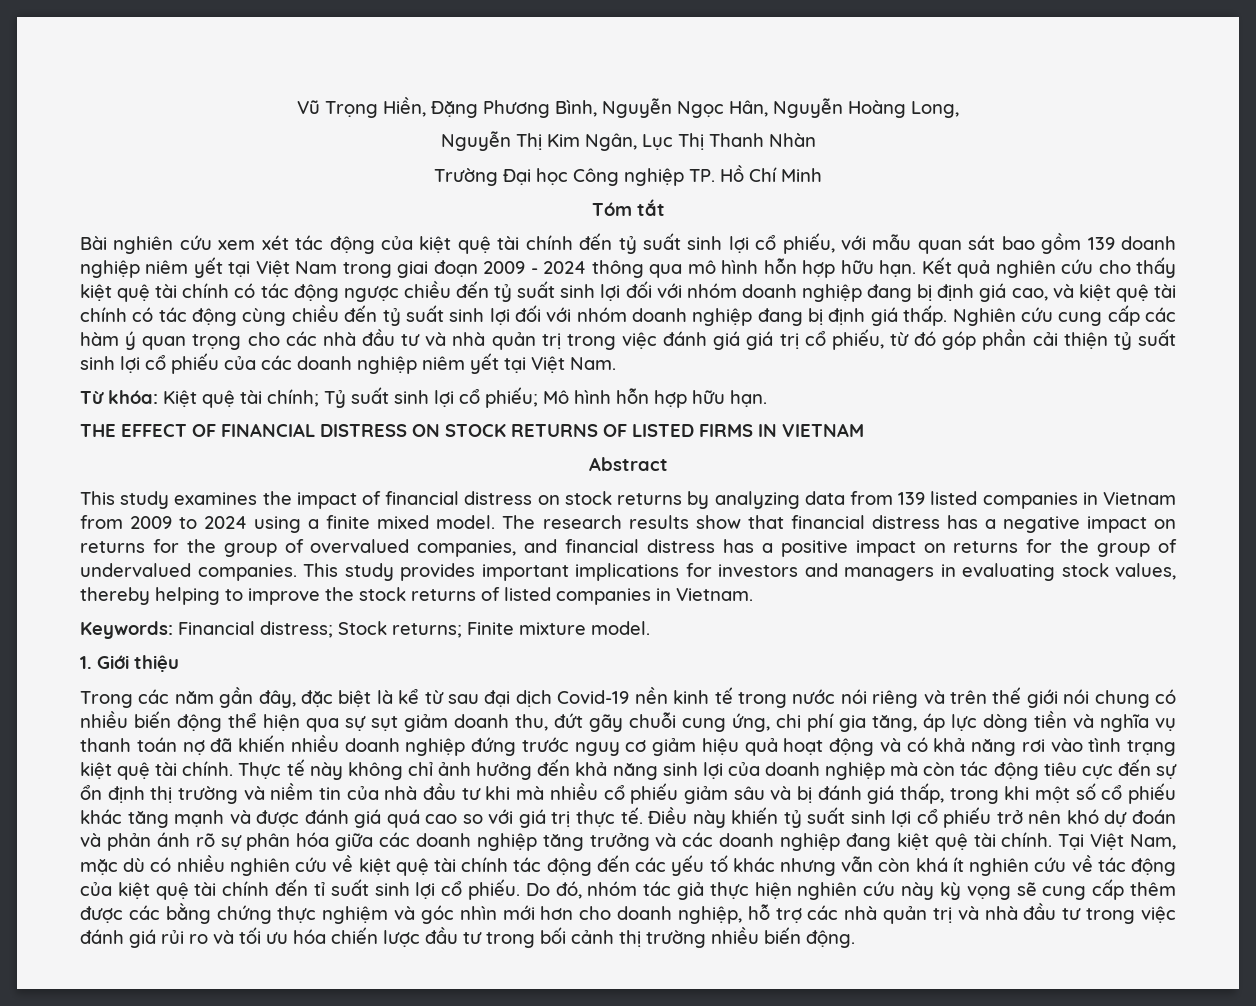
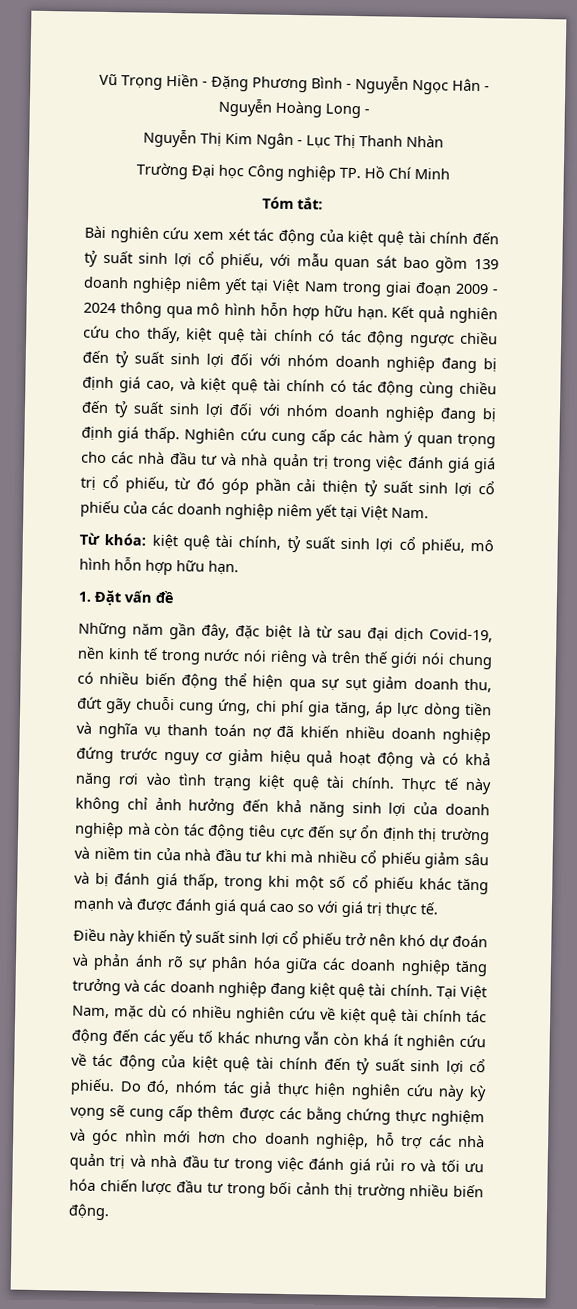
[383,97,959,118] Hiền, Đặng Phương Bình, Nguyễn Ngọc Hân, Nguyễn Hoàng Long, -> [166,73,490,95] [217,98,370,119] Hiền - Đặng Phương Bình - Nguyễn Ngọc Hân - Nguyễn Hoàng Long -
[584,133,637,151] Ngân, -> [256,132,303,150] Ngân -
[636,199,665,216] tắt -> [297,197,323,210] tắt:
[1136,257,1177,278] thấy -> [146,326,181,344] thấy,
[163,387,569,408] Kiệt quệ tài chính; Tỷ suất sinh lợi cổ phiếu; Mô -> [151,533,494,555] kiệt quệ tài chính, tỷ suất sinh lợi cổ phiếu, mô
[80,423,864,437] [588,457,668,471] [80,491,1176,509] [80,515,1176,533] [80,539,1178,557] [80,563,1176,581] [80,587,753,605] [80,621,650,639] [80,655,179,672] [80,689,170,708] THE EFFECT OF FINANCIAL DISTRESS ON STOCK RETURNS OF LISTED FIRMS IN VIETNAM // Abstract // This study examines the impact of financial distress on stock returns by analyzing data from 139 listed companies in Vietnam from 2009 to 2024 using a finite mixed model. The research results show that financial distress has a negative impact on returns for the group of overvalued companies, and financial distress has a positive impact on returns for the group of undervalued companies. This study provides important implications for investors and managers in evaluating stock values, thereby helping to improve the stock returns of listed companies in Vietnam. // Keywords: Financial distress; Stock returns; Finite mixture model. // 1. Giới thiệu // Trong các -> [78,589,175,606] [78,622,127,639] 1. Đặt vấn đề // Những
[398,689,420,704] kể -> (311, 631) none
[557,690,630,704] Covid-19 -> [428,628,493,643] Covid-19,
(643, 815) none -> (438, 908) //
[313,882,325,896] tỉ -> [356,1058,371,1075] tỷ

